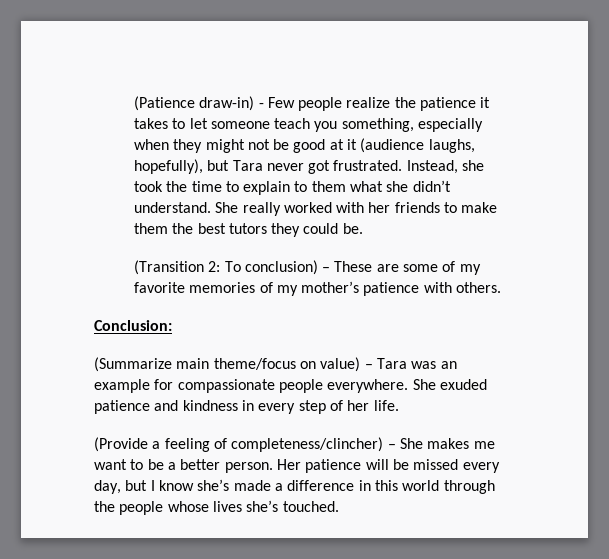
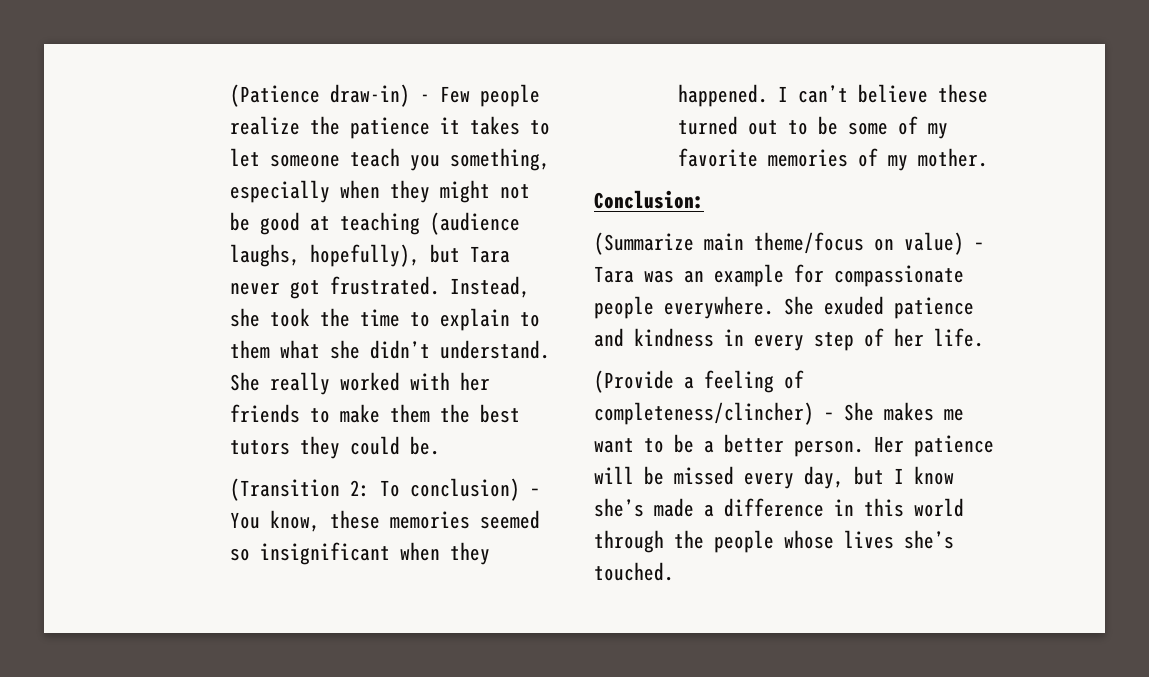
[347,139,358,150] it -> [339,212,420,235] teaching
[334,261,399,272] These are -> [229,510,540,532] [229,542,490,565] [677,84,988,107] [677,116,838,135] You know, these memories seemed so insignificant when they happened. I can’t believe these turned out to be
[301,281,502,296] mother’s patience with others. -> [917,148,988,167] mother.

